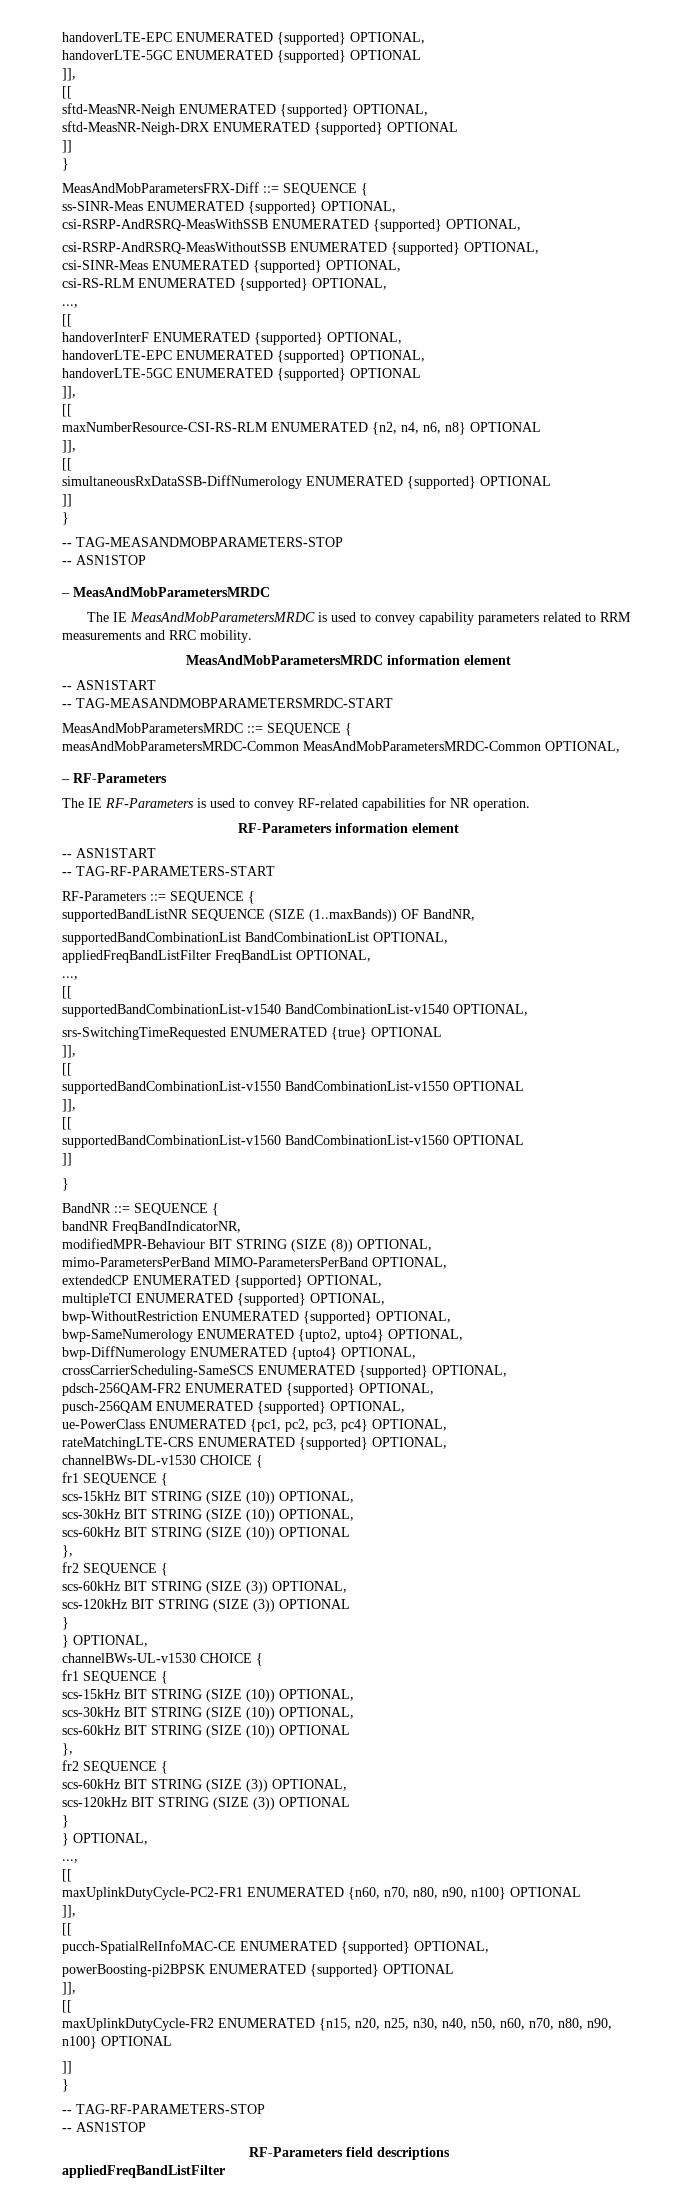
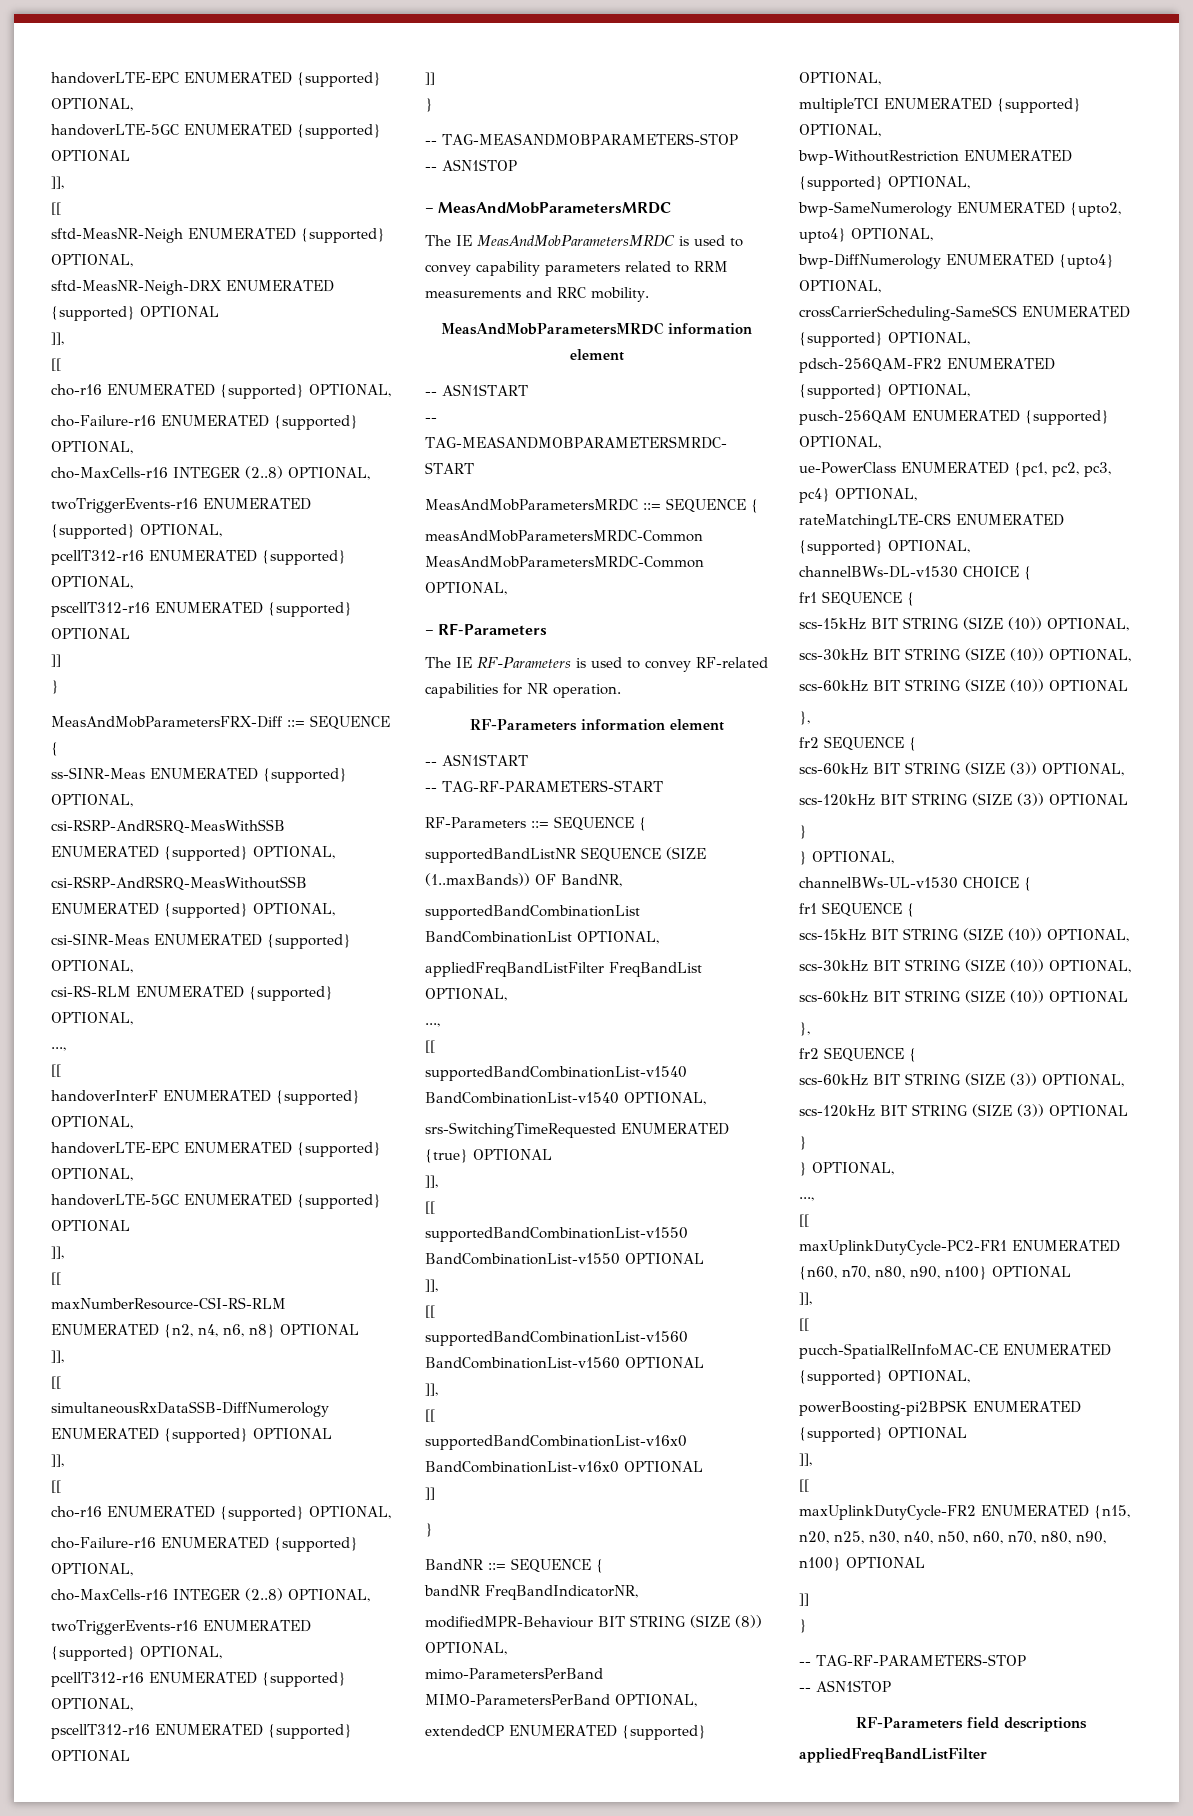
(458, 127) none -> [51,332,64,345] [51,358,61,371] [51,384,391,399] [51,415,358,430] [51,441,133,454] [51,466,370,480] [51,498,311,513] [51,524,222,539] [51,550,346,565] [51,576,133,589] [51,602,352,617] [51,628,130,639] // ]], // [[ // cho-r16 ENUMERATED {supported} OPTIONAL, // cho-Failure-r16 ENUMERATED {supported} OPTIONAL, // cho-MaxCells-r16 INTEGER (2..8) OPTIONAL, // twoTriggerEvents-r16 ENUMERATED {supported} OPTIONAL, // pcellT312-r16 ENUMERATED {supported} OPTIONAL, // pscellT312-r16 ENUMERATED {supported} OPTIONAL
(551, 481) none -> [51,1454,64,1467] [51,1480,61,1493] [51,1506,391,1521] [51,1537,358,1552] [51,1563,133,1576] [51,1588,370,1602] [51,1620,311,1635] [51,1646,222,1661] [51,1672,346,1687] [51,1698,133,1711] [51,1724,352,1739] [51,1750,130,1761] // ]], // [[ // cho-r16 ENUMERATED {supported} OPTIONAL, // cho-Failure-r16 ENUMERATED {supported} OPTIONAL, // cho-MaxCells-r16 INTEGER (2..8) OPTIONAL, // twoTriggerEvents-r16 ENUMERATED {supported} OPTIONAL, // pcellT312-r16 ENUMERATED {supported} OPTIONAL, // pscellT312-r16 ENUMERATED {supported} OPTIONAL
(524, 1140) none -> [425,1383,438,1396] [425,1409,435,1422] [425,1435,687,1450] [425,1461,703,1473] // ]], // [[ // supportedBandCombinationList-v16x0 BandCombinationList-v16x0 OPTIONAL

